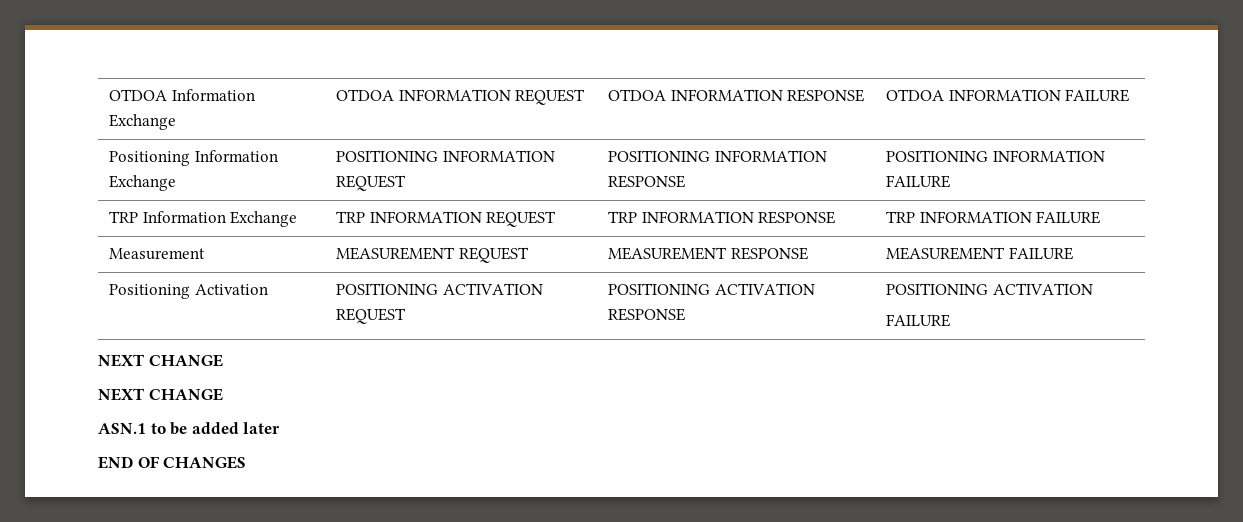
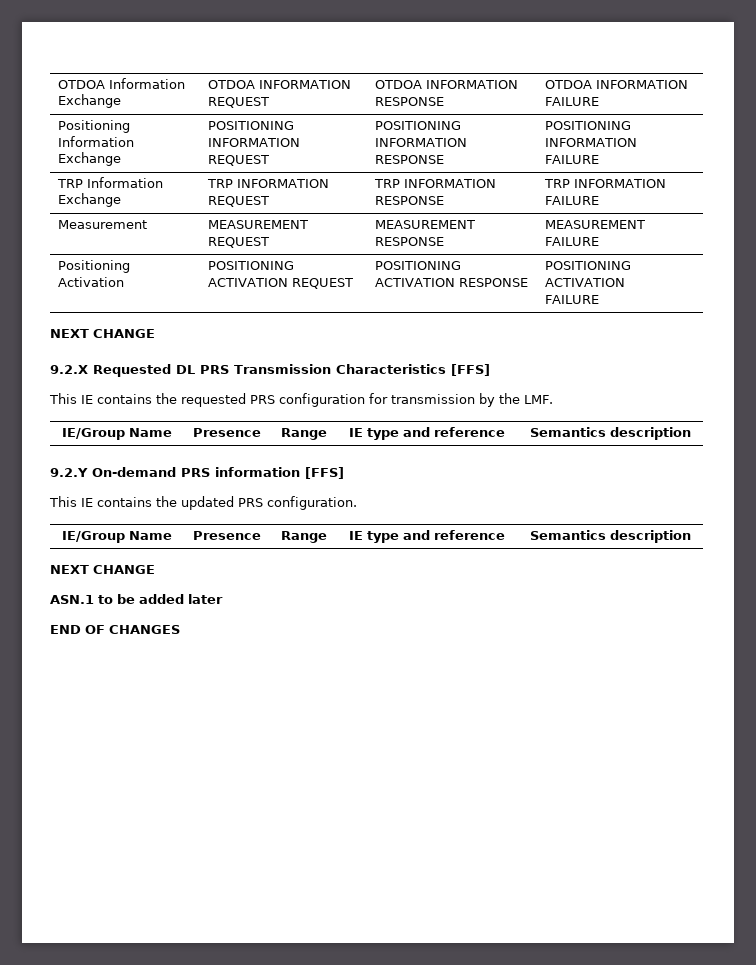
(223, 360) none -> [50,364,490,377] [49,393,553,407] [61,428,172,440] [192,428,261,437] [280,428,327,440] [349,427,505,440] [529,427,691,440] [50,467,344,479] [49,496,357,510] [61,531,172,543] [192,531,261,540] [280,531,327,543] [349,530,505,543] [529,530,691,543] // 9.2.X Requested DL PRS Transmission Characteristics [FFS] // This IE contains the requested PRS configuration for transmission by the LMF. // IE/Group Name | Presence | Range | IE type and reference | Semantics description // 9.2.Y On-demand PRS information [FFS] // This IE contains the updated PRS configuration. // IE/Group Name | Presence | Range | IE type and reference | Semantics description

